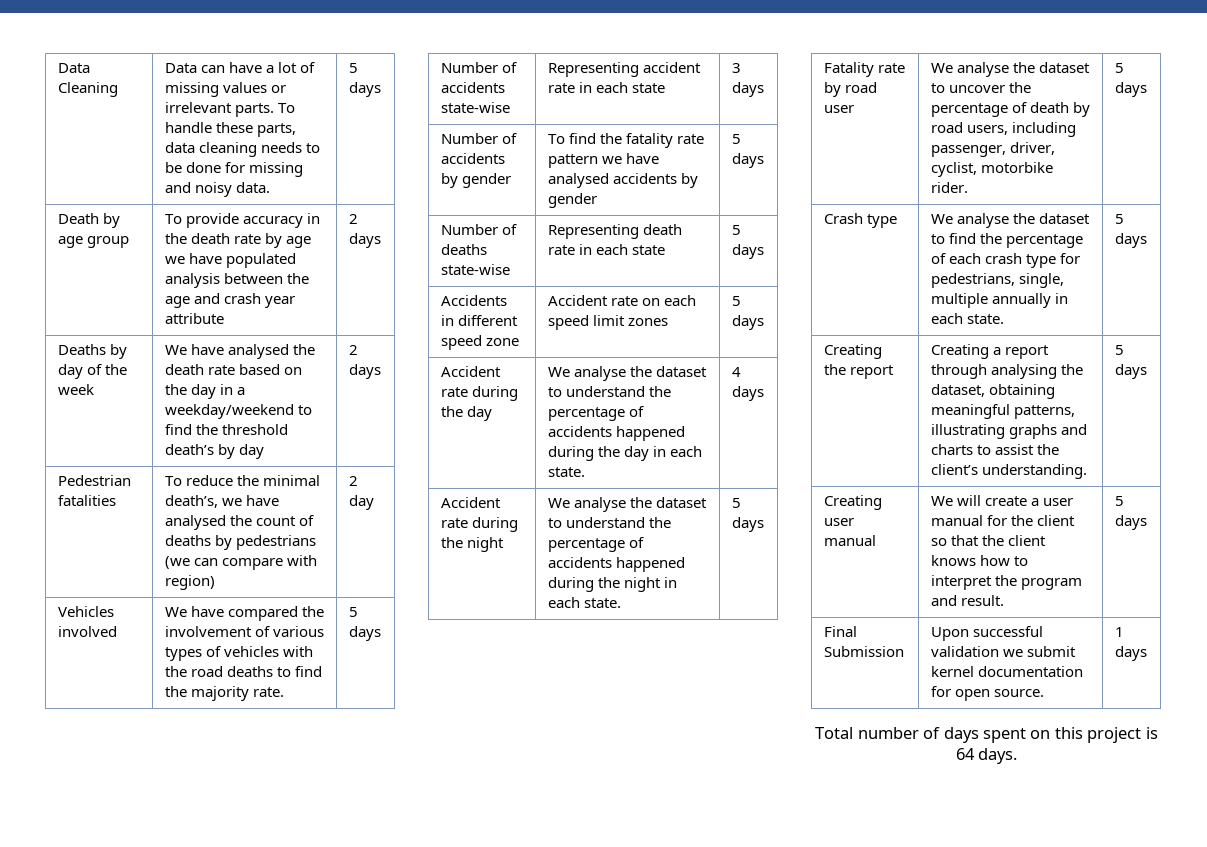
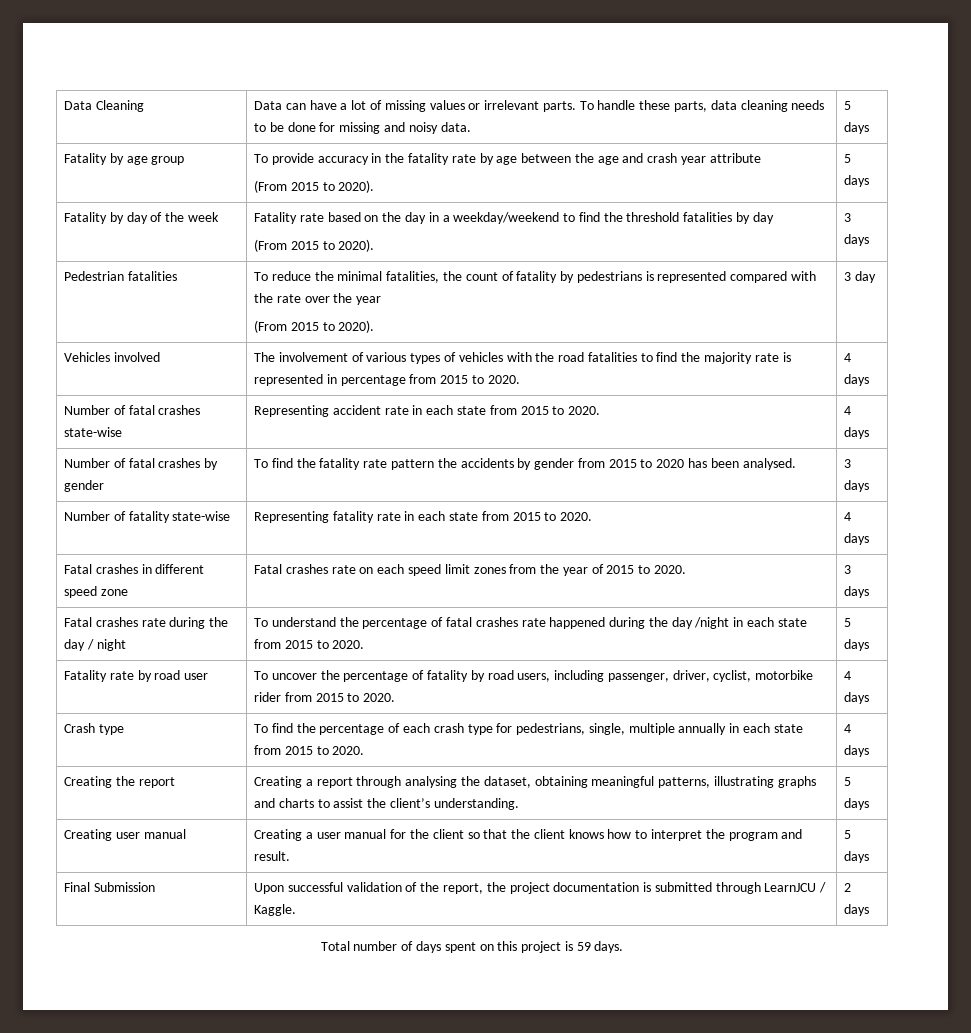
[57,213,99,224] Death -> [64,153,108,165] Fatality
[190,233,230,244] death -> [408,153,450,165] fatality
[164,253,296,268] [164,273,220,288] we have populated analysis -> (518, 160) none
[348,214,358,224] [348,233,381,248] [57,344,106,355] | 2 days // Deaths -> [254,180,375,193] [844,154,852,163] [844,175,870,187] [64,212,108,224] // (From 2015 to 2020). | 5 days // Fatality
[164,344,315,359] [164,364,204,375] We have analysed the death -> [254,212,298,224] Fatality
[164,444,264,459] [348,345,358,355] death’s by day | 2 -> [683,212,774,224] [254,239,375,252] [844,213,852,222] fatalities by day // (From 2015 to 2020). | 3
[164,495,279,508] [164,515,226,530] death’s, we have analysed -> [386,271,440,283] fatalities,
[164,535,211,546] deaths -> [516,271,558,283] fatality
[164,555,317,570] [164,575,215,590] [348,476,358,486] (we can compare with region) | 2 -> [645,271,817,283] [254,293,382,305] [254,320,375,333] [844,272,852,281] is represented compared with the rate over the year // (From 2015 to 2020). | 3
[164,606,324,621] We have compared the -> [254,352,276,362] The
[226,666,273,677] deaths -> [587,352,637,362] fatalities
[252,687,284,697] [348,607,358,617] [348,626,381,641] [440,62,517,73] [440,82,505,93] rate. | 5 days // Number of accidents -> [754,352,791,362] [254,374,520,386] [844,353,852,362] [844,374,870,386] [64,405,201,415] rate is represented in percentage from 2015 to 2020. | 4 days // Number of fatal crashes
[731,63,741,73] [731,82,764,97] [440,133,517,144] [440,153,505,164] | 3 days // Number of accidents -> [489,405,601,415] [844,406,852,415] [844,427,870,439] [64,458,201,468] from 2015 to 2020. | 4 days // Number of fatal crashes
[601,153,659,164] [547,173,698,188] [547,193,597,208] [731,134,741,144] [731,153,764,168] [440,224,517,235] [440,244,487,255] [440,264,510,275] [547,224,682,239] [547,244,665,255] [731,225,741,235] [731,244,764,259] [440,295,507,306] we have analysed accidents by gender | 5 days // Number of deaths state-wise | Representing death rate in each state | 5 days // Accidents -> [437,458,796,470] [844,459,852,468] [844,480,870,492] [64,511,231,523] [254,511,593,523] [844,512,852,521] [844,533,870,545] [64,564,138,574] the accidents by gender from 2015 to 2020 has been analysed. | 3 days // Number of fatality state-wise | Representing fatality rate in each state from 2015 to 2020. | 4 days // Fatal crashes
[547,295,608,306] Accident -> [254,564,328,574] Fatal crashes
[731,296,741,306] [731,315,764,330] [440,366,501,377] | 5 days // Accident -> [509,564,687,576] [844,565,852,574] [844,586,870,598] [64,617,138,627] from the year of 2015 to 2020. | 3 days // Fatal crashes
[547,366,707,381] [547,386,671,397] [547,406,644,421] [547,426,612,437] | We analyse the dataset to understand the percentage of accidents -> [86,639,126,651] [254,617,546,629] / night | To understand the percentage of fatal crashes rate
[652,446,702,457] [547,467,585,477] [731,367,741,377] [731,386,764,401] [440,497,501,508] [440,517,518,532] [440,537,504,552] [547,497,707,512] [547,517,671,528] [547,537,644,552] [547,557,685,572] [547,577,677,592] [547,597,621,608] in each state. | 4 days // Accident rate during the night | We analyse the dataset to understand the percentage of accidents happened during the night in each state. -> [694,617,807,629] [254,639,365,649] /night in each state from 2015 to 2020.
[930,62,1090,77] [930,83,945,93] We analyse the dataset to -> [254,671,269,680] To
[1029,102,1069,113] death -> [427,670,469,682] fatality
[930,182,968,193] [1114,63,1124,73] [1114,82,1147,97] [823,213,897,228] [930,213,1090,228] [930,234,945,244] rider. | 5 days // Crash type | We analyse the dataset to -> [254,692,396,702] [844,671,852,680] [844,692,870,704] [64,723,124,735] [254,724,269,733] rider from 2015 to 2020. | 4 days // Crash type | To
[966,314,1004,324] [1114,214,1124,224] state. | 5 -> [773,724,803,733] [254,745,365,755] [844,724,852,733] state from 2015 to 2020. | 4
[930,495,1027,506] We will create -> [254,829,303,841] Creating
[1002,646,1076,657] [930,666,1083,677] [930,686,1044,701] [1114,627,1124,637] we submit kernel documentation for open source. | 1 -> [405,882,827,894] [254,904,297,916] [844,883,852,892] of the report, the project documentation is submitted through LearnJCU / Kaggle. | 2
[955,748,975,760] 64 -> [576,942,591,951] 59

